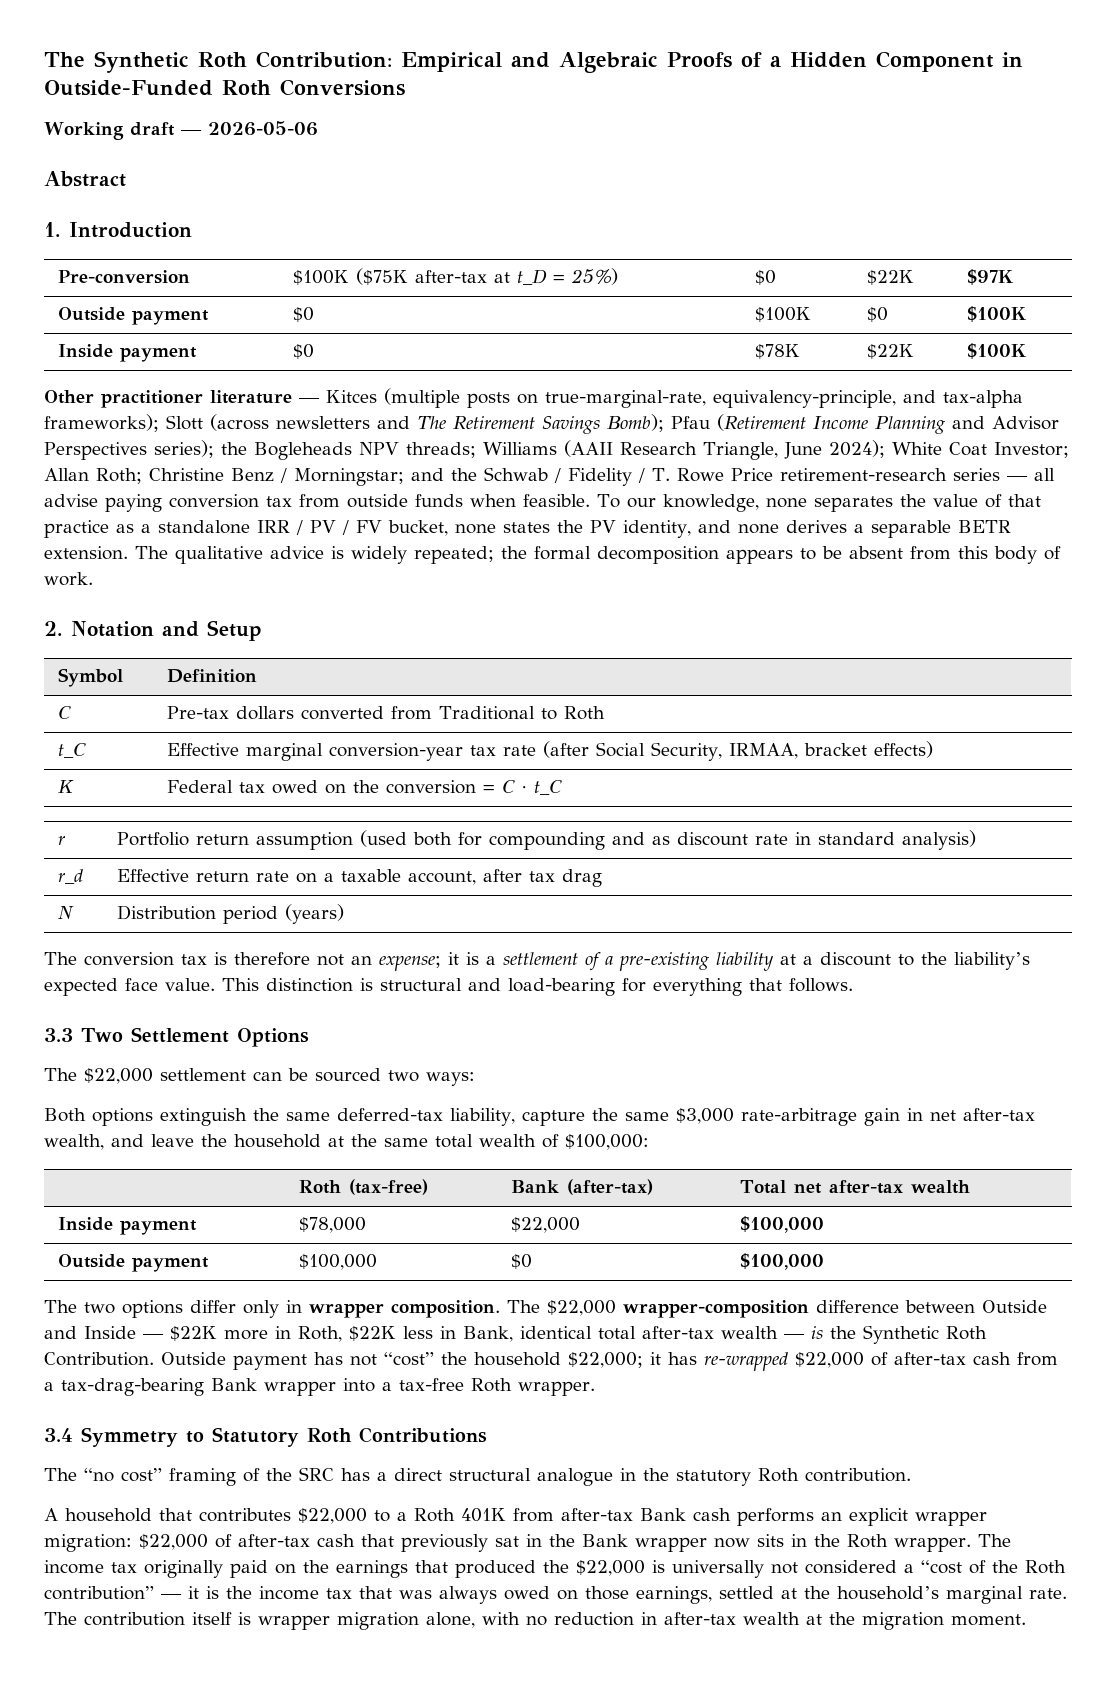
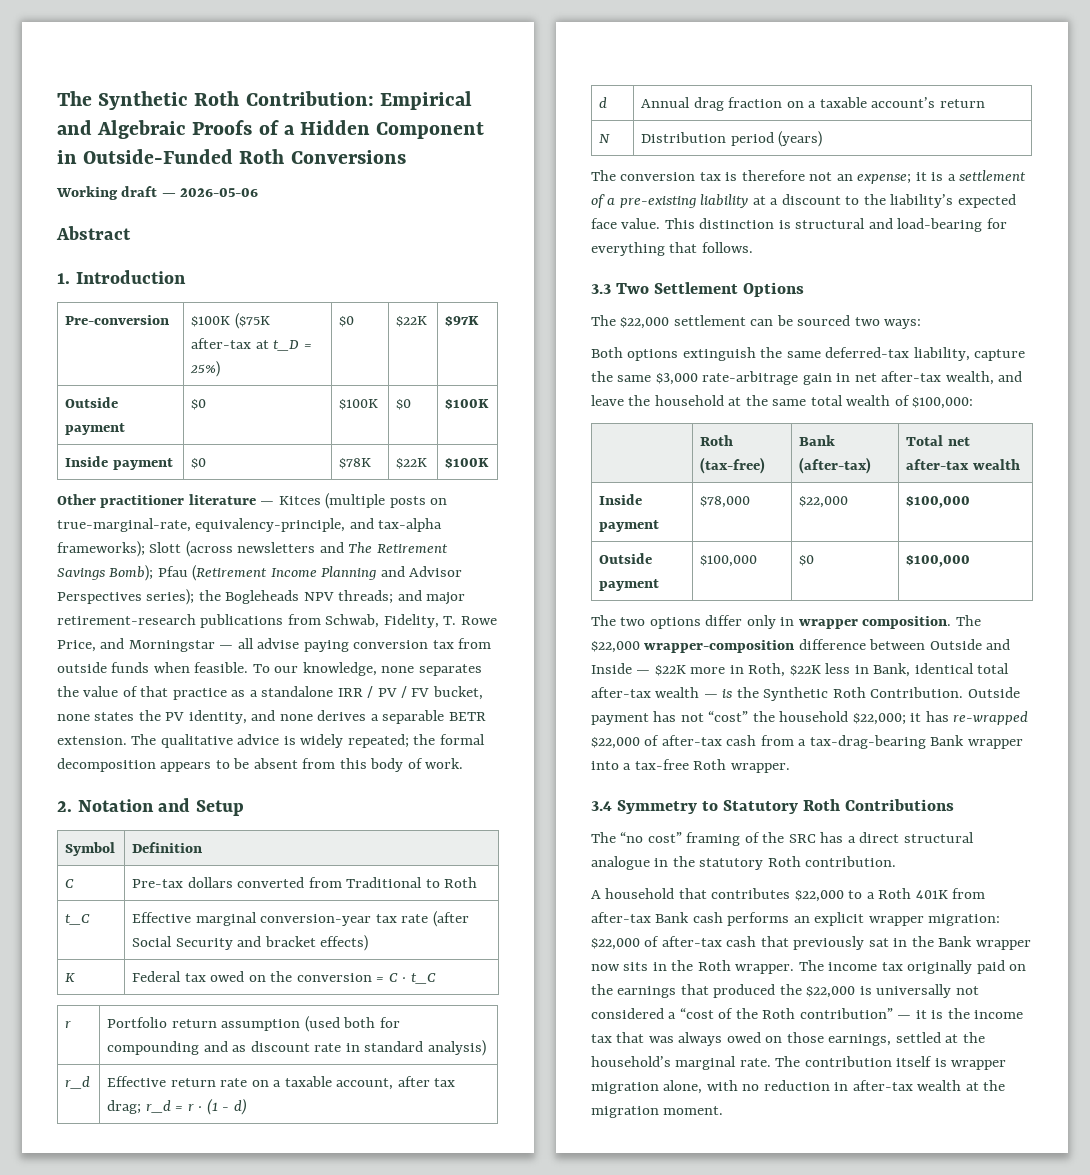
[483,440,1069,460] [44,467,1000,486] Williams (AAII Research Triangle, June 2024); White Coat Investor; Allan Roth; Christine Benz / Morningstar; and the Schwab / Fidelity / T. Rowe Price retirement-research series -> [397,590,466,605] [57,614,497,628] [57,638,215,652] and major retirement-research publications from Schwab, Fidelity, T. Rowe Price, and Morningstar
[651,742,799,761] Security, IRMAA, -> [175,936,262,950] Security and
[562,869,603,887] drag -> [107,1098,247,1115] [599,97,608,108] [641,97,985,111] drag; r_d = r · (1 - d) // d | Annual drag fraction on a taxable account’s return

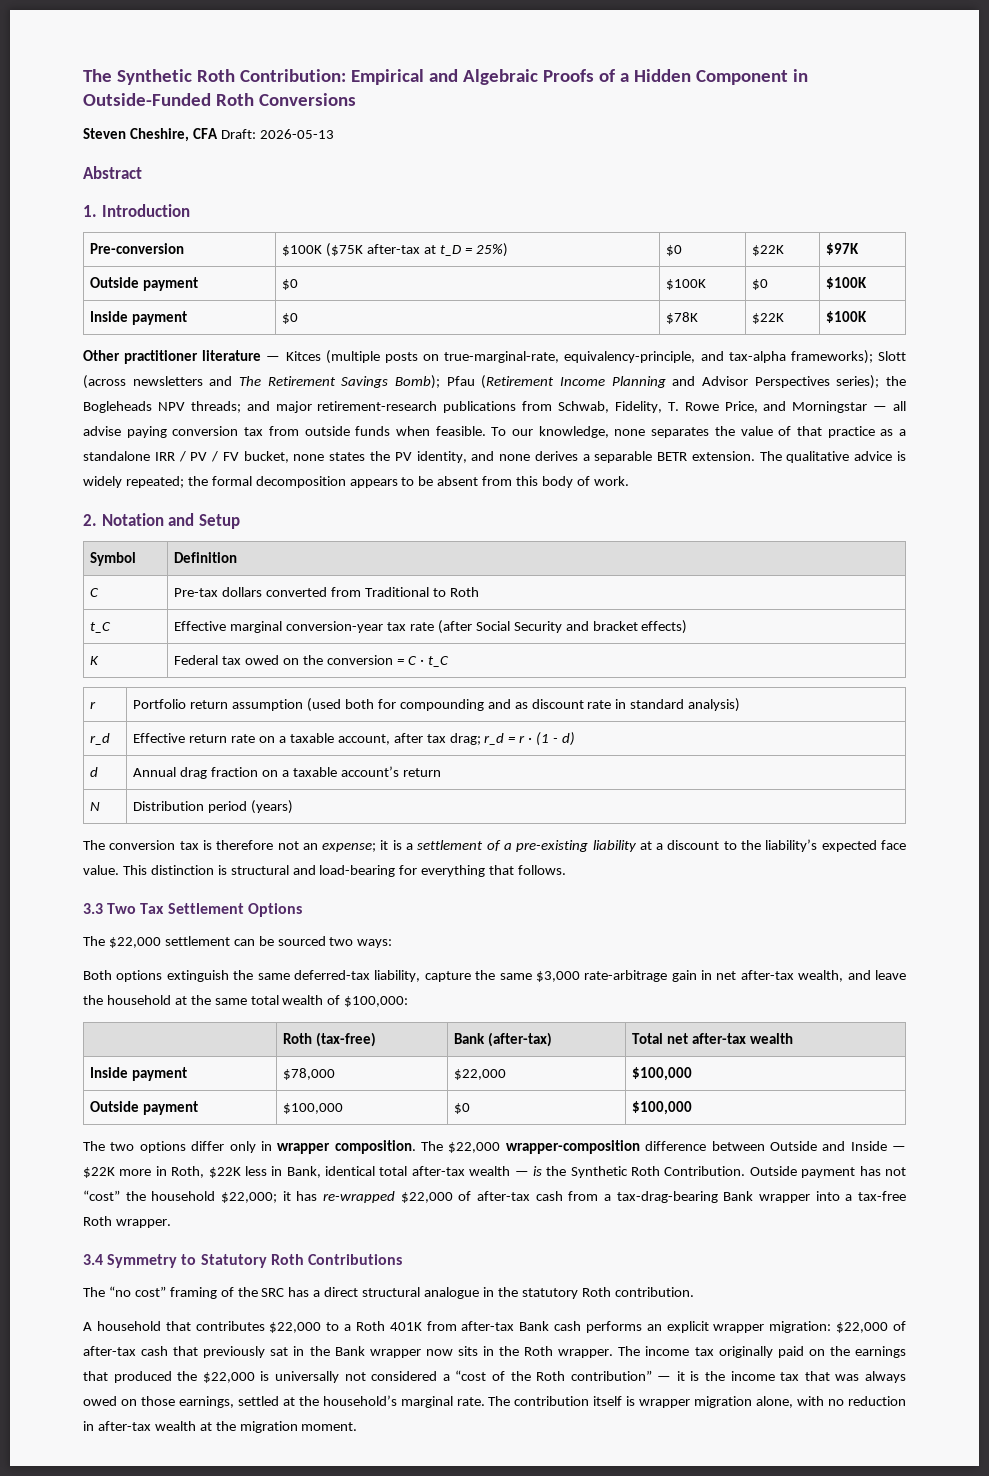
[56,186,259,200] Working draft — 2026-05-06 -> [83,128,334,142] Steven Cheshire, CFA Draft: 2026-05-13
(649, 288) none -> [140,903,165,914] Tax

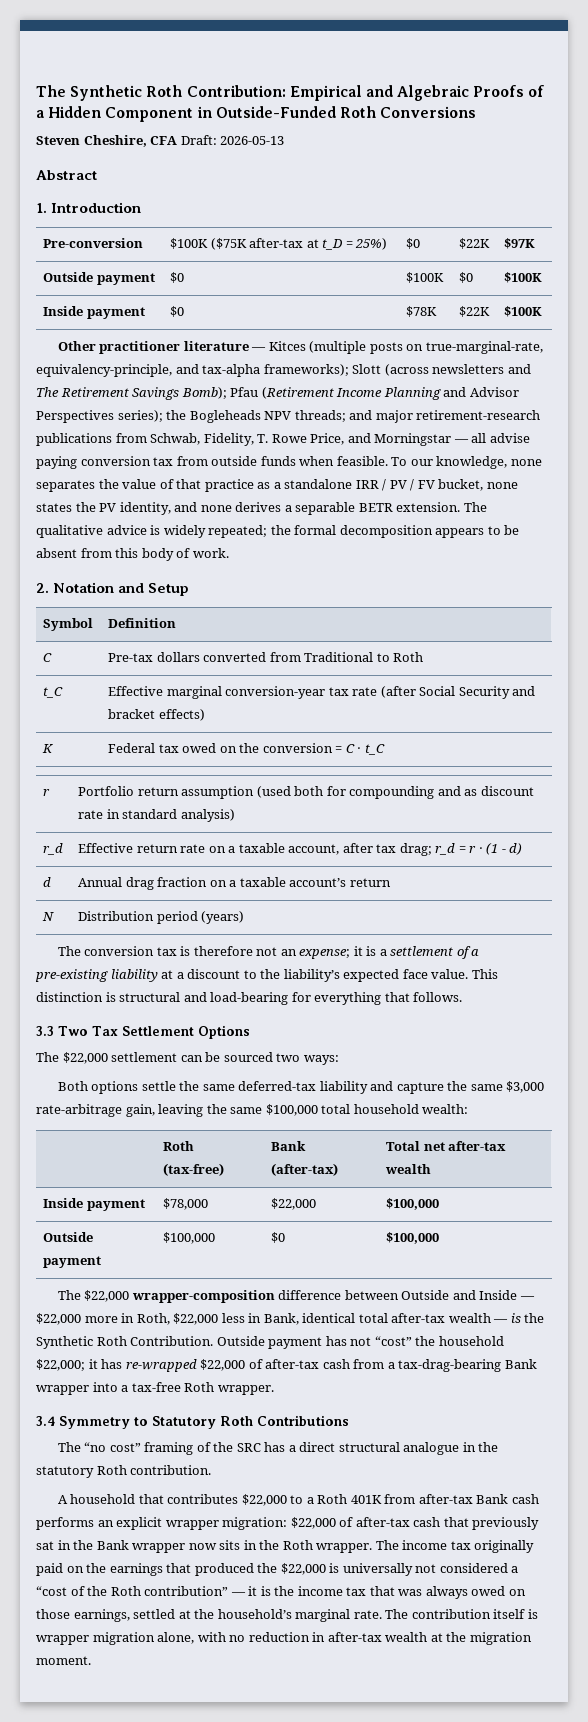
[166,970,229,982] extinguish -> [141,1081,176,1091] settle
[374,970,421,982] liability, -> [319,1081,394,1094] liability and
[671,970,907,982] [83,995,409,1007] gain in net after-tax wealth, and leave the household at the same total wealth of $100,000: -> [125,1104,469,1117] gain, leaving the same $100,000 total household wealth:
[110,1140,443,1154] two options differ only in wrapper composition. The -> (81, 1295) none
[83,1167,115,1178] $22K -> [36,1313,81,1325] $22,000
[208,1167,241,1178] $22K -> [173,1313,219,1325] $22,000

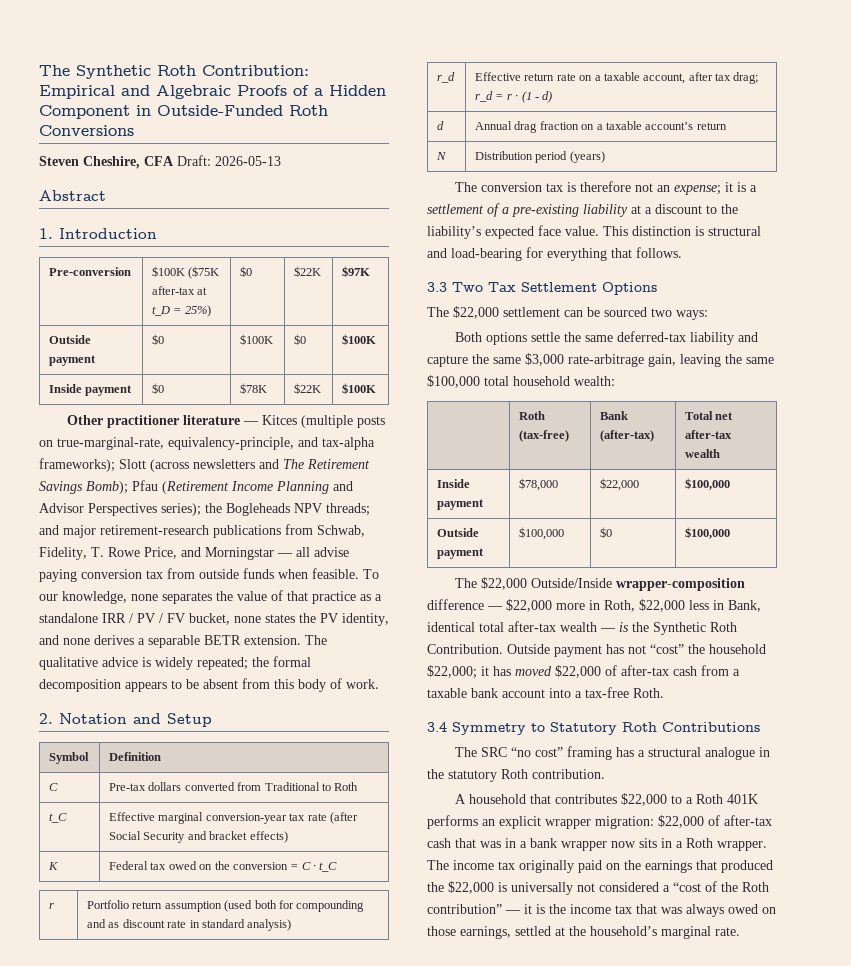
(130, 1296) none -> [531,578,613,588] Outside/Inside
[344,1290,518,1300] between Outside and Inside -> (484, 604) none
[125,1359,197,1372] re-wrapped -> [515,666,552,676] moved
[398,1359,537,1372] [36,1385,89,1395] tax-drag-bearing Bank wrapper -> [427,688,545,698] taxable bank account
[184,1382,274,1395] Roth wrapper. -> [633,688,664,698] Roth.
(81, 1447) none -> [481,747,508,757] SRC
[196,1442,261,1452] of the SRC -> (613, 753) none
[299,1442,336,1452] direct -> (646, 753) none
[384,1494,539,1504] from after-tax Bank cash -> (759, 799) none
[472,1517,540,1530] [36,1540,129,1550] previously sat in the Bank -> [480,838,557,848] was in a bank
[259,1540,280,1550] the -> [676,841,683,848] a
[385,1609,538,1619] [36,1632,532,1645] [36,1656,91,1665] The contribution itself is wrapper migration alone, with no reduction in after-tax wealth at the migration moment. -> (740, 931) none

